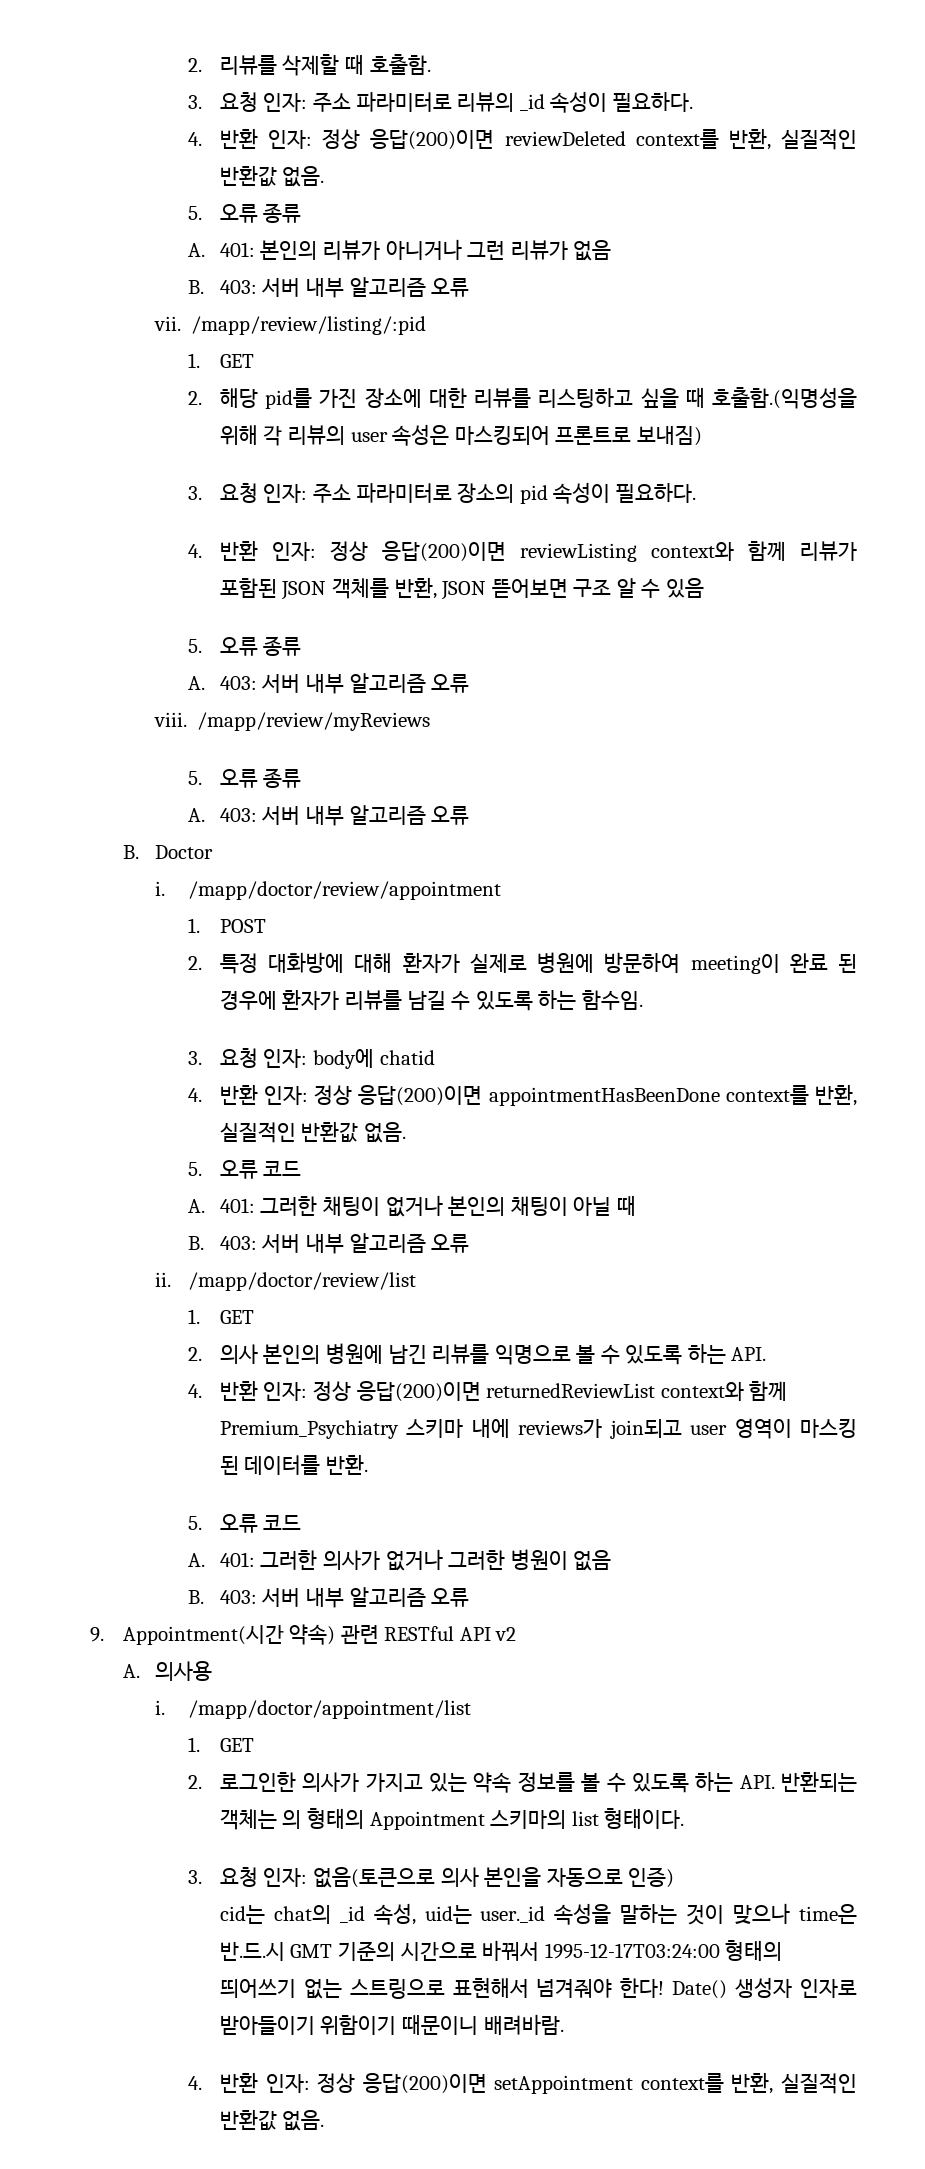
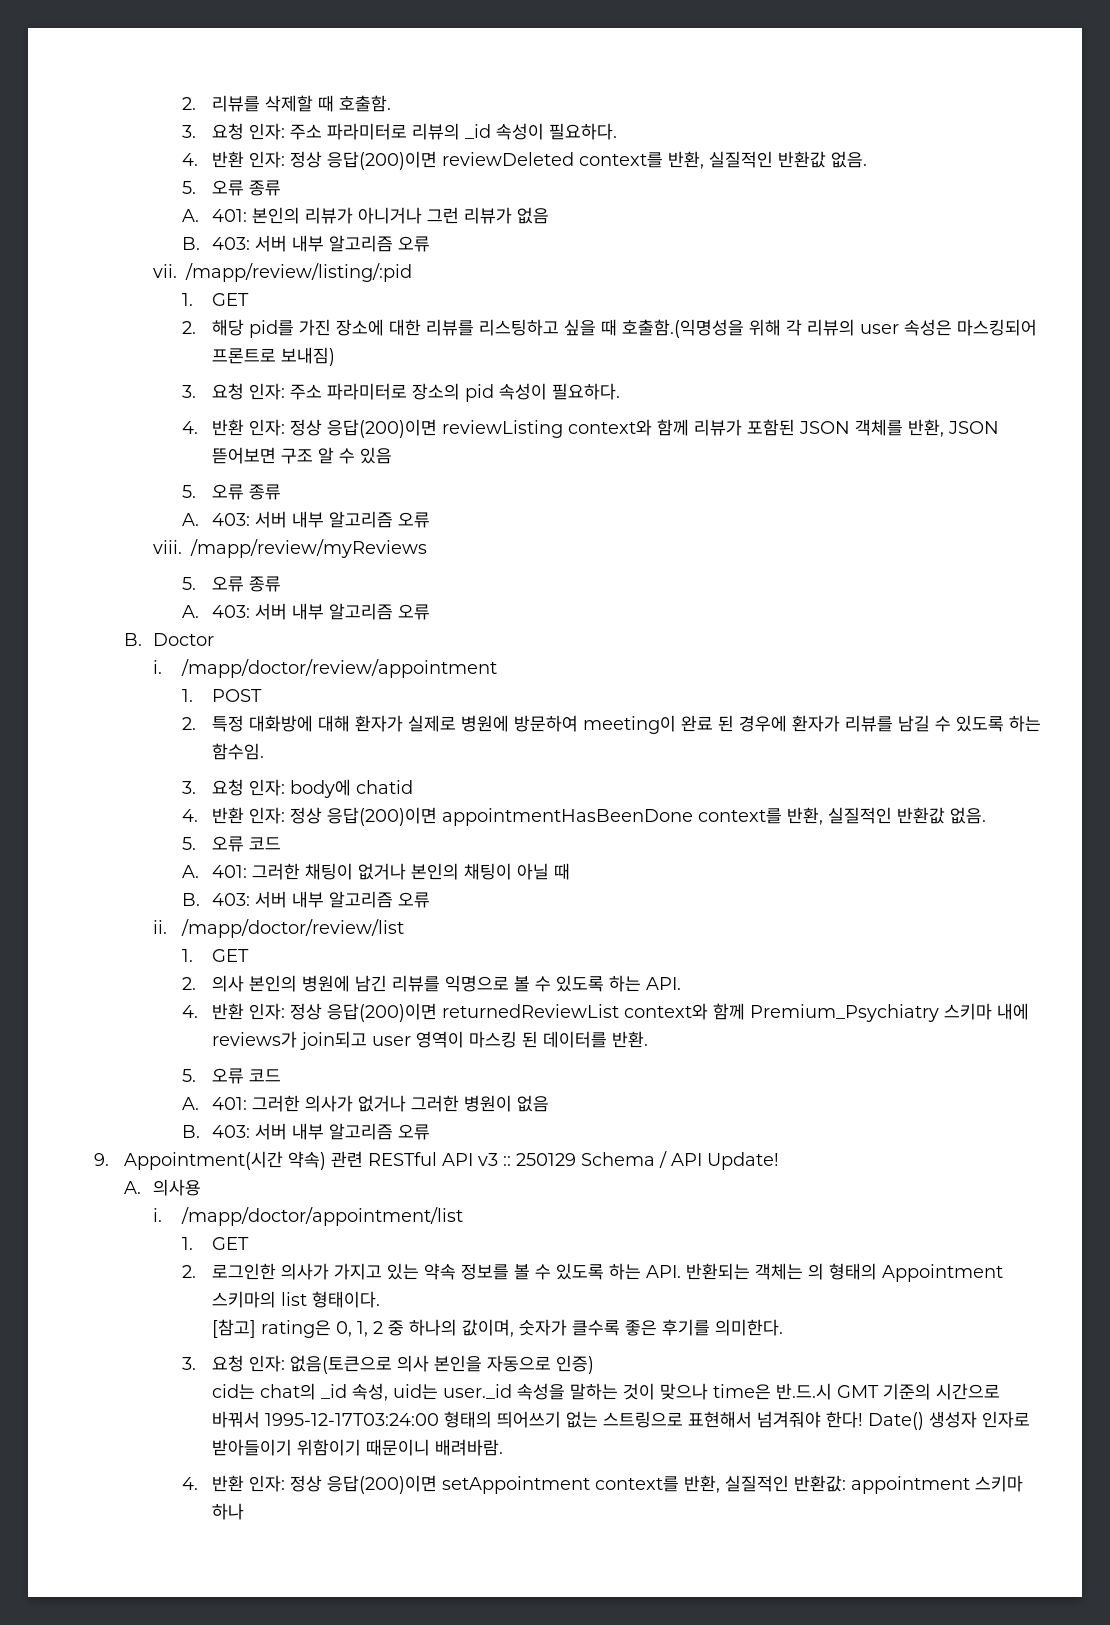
[495,1627,517,1641] v2 -> [477,1151,779,1170] v3 :: 250129 Schema / API Update!
(685, 1818) none -> [211,1319,783,1338] // [참고] rating은 0, 1, 2 중 하나의 값이며, 숫자가 클수록 좋은 후기를 의미한다.
[219,2109,325,2131] 반환값 없음. -> [793,1475,1023,1494] [211,1503,244,1520] 반환값: appointment 스키마 하나

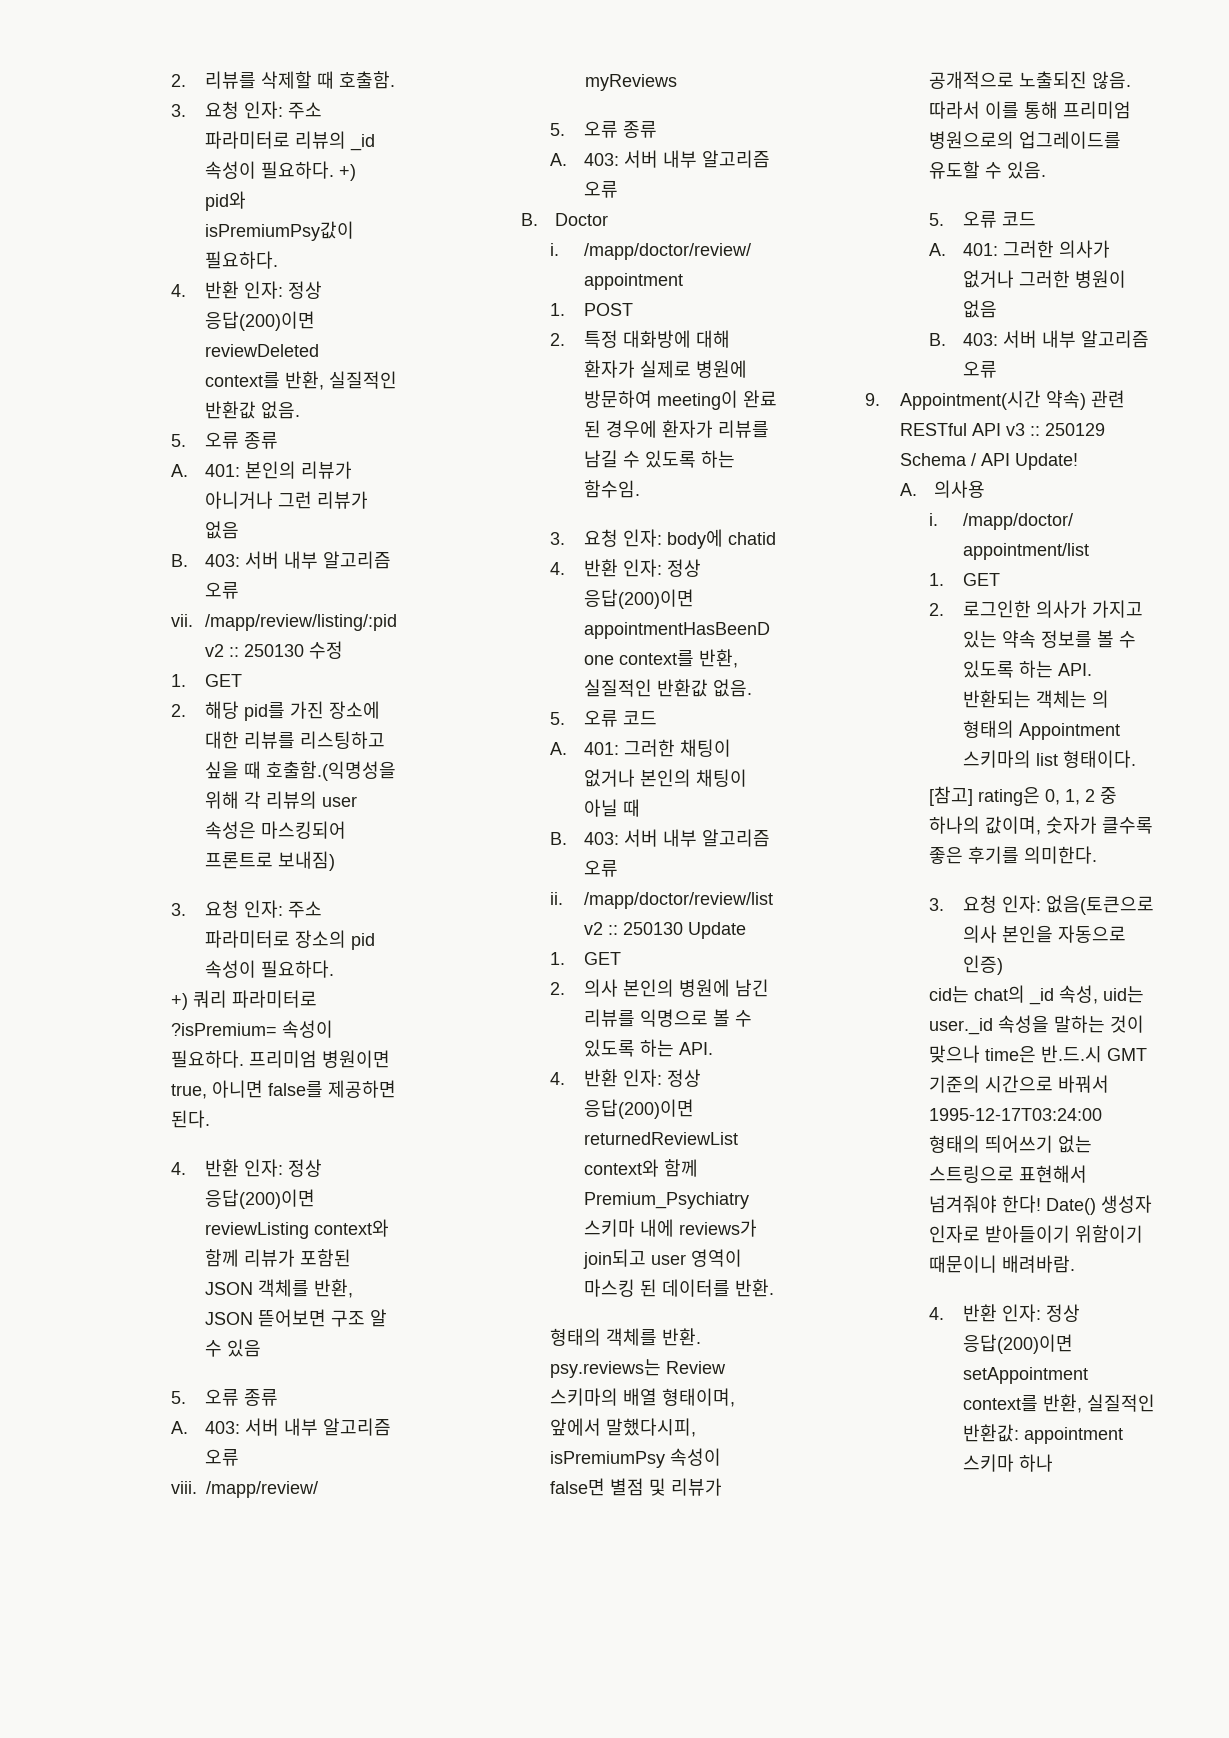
(617, 131) none -> [338,164,356,181] [204,191,246,211] [204,221,354,241] [204,251,278,269] +) pid와 isPremiumPsy값이 필요하다.
(413, 272) none -> [204,641,343,659] v2 :: 250130 수정
(620, 391) none -> [170,990,317,1010] [170,1020,333,1038] [170,1050,390,1068] [170,1080,396,1099] [170,1110,210,1128] // +) 쿼리 파라미터로 ?isPremium= 속성이 필요하다. 프리미엄 병원이면 true, 아니면 false를 제공하면 된다.
(405, 928) none -> [583,922,746,939] v2 :: 250130 Update
(648, 1039) none -> [549,1328,701,1346] [549,1359,726,1378] [549,1388,735,1407] [549,1418,696,1437] [549,1448,721,1468] [549,1478,722,1496] [928,71,1131,89] [928,101,1131,119] [928,131,1121,149] [928,161,1046,179] // 형태의 객체를 반환. psy.reviews는 Review 스키마의 배열 형태이며, 앞에서 말했다시피, isPremiumPsy 속성이 false면 별점 및 리뷰가 공개적으로 노출되진 않음. 따라서 이를 통해 프리미엄 병원으로의 업그레이드를 유도할 수 있음.

